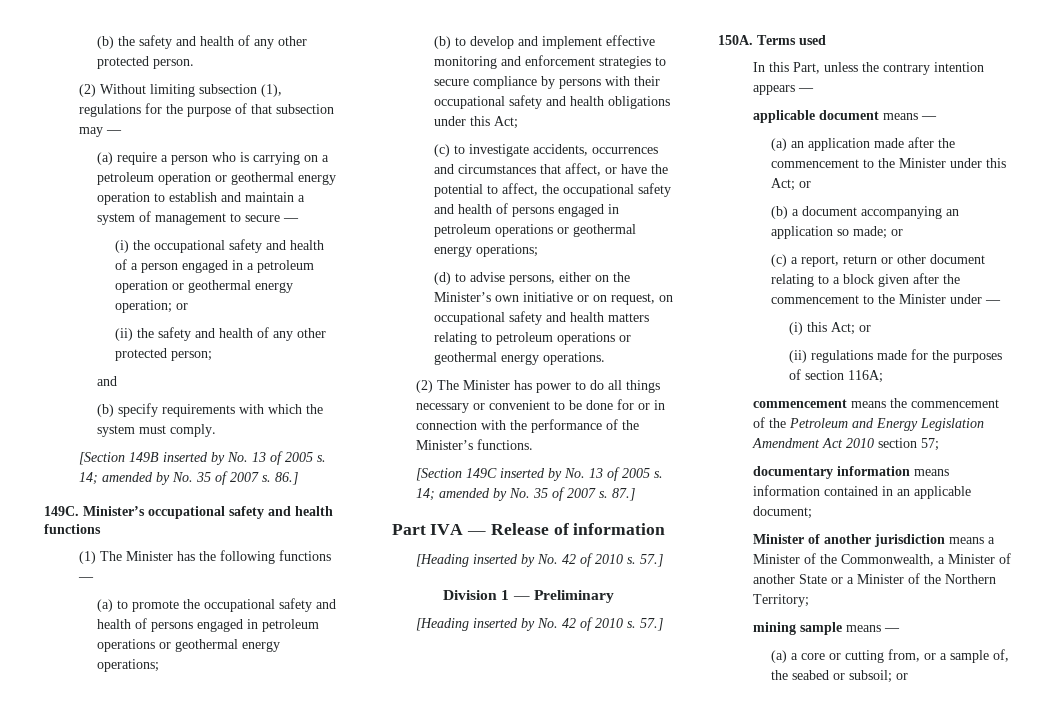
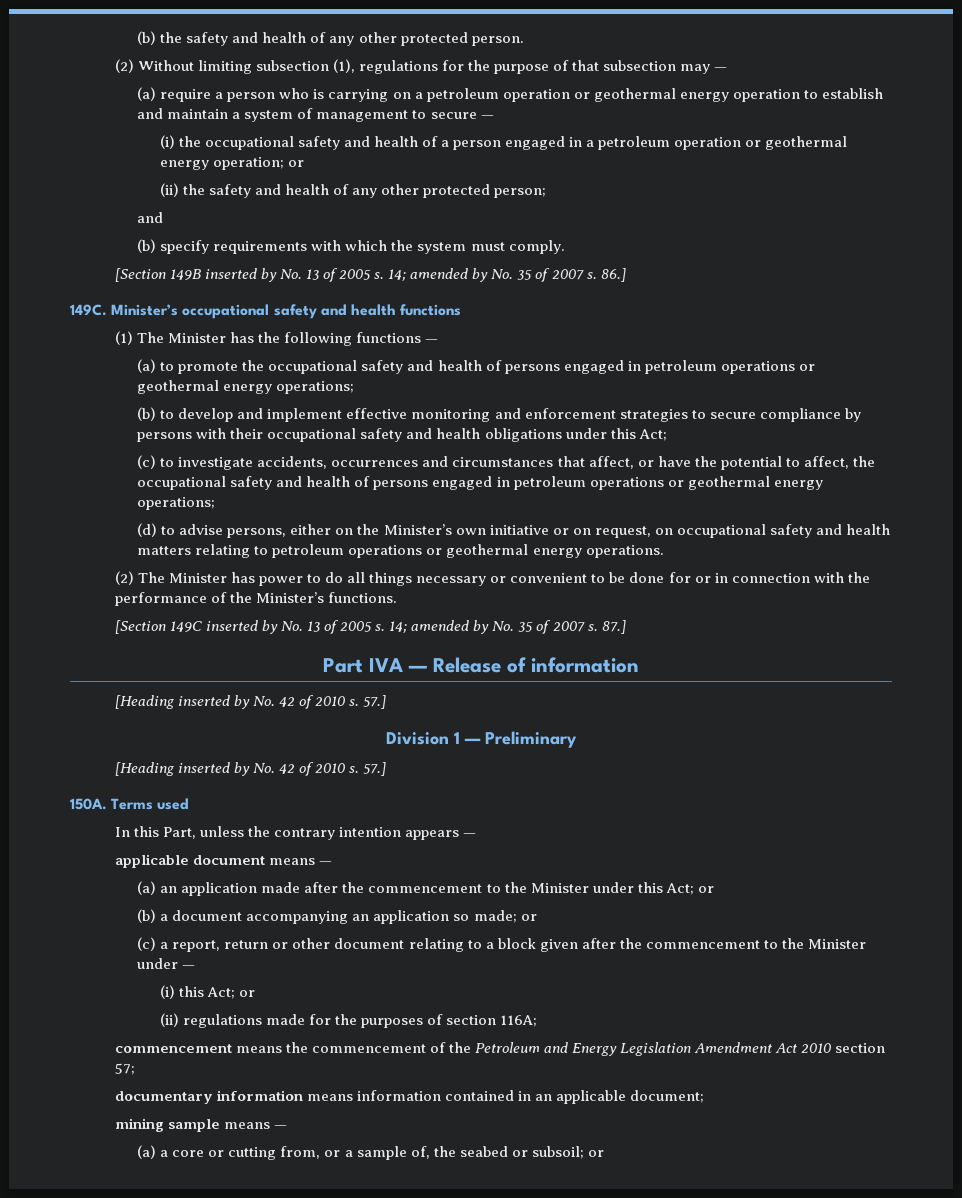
[753,534,996,547] [753,553,1012,566] [753,573,997,584] [753,594,810,607] // Minister of another jurisdiction means a Minister of the Commonwealth, a Minister of another State or a Minister of the Northern Territory; -> (705, 1096) none

